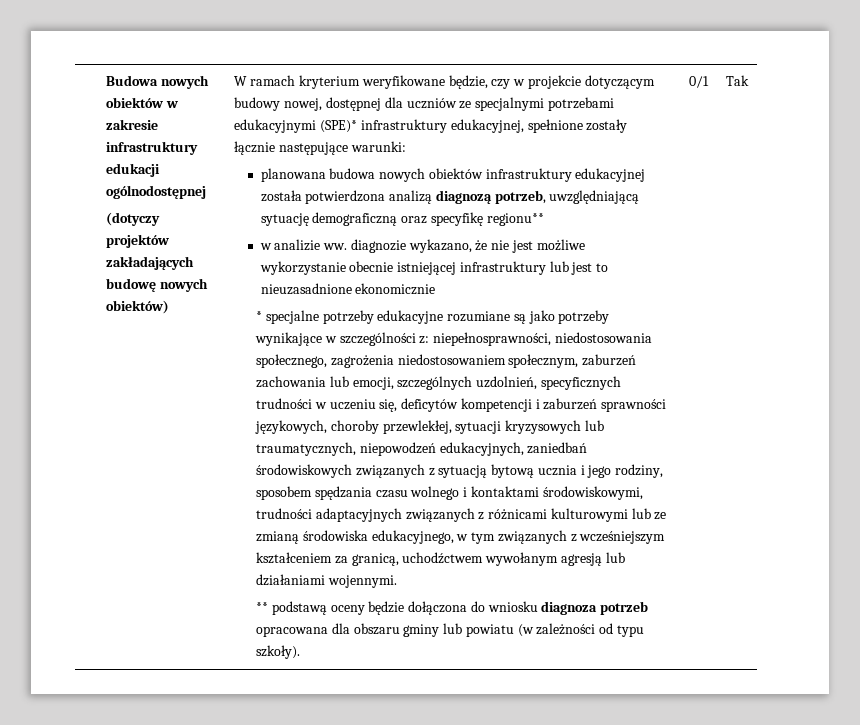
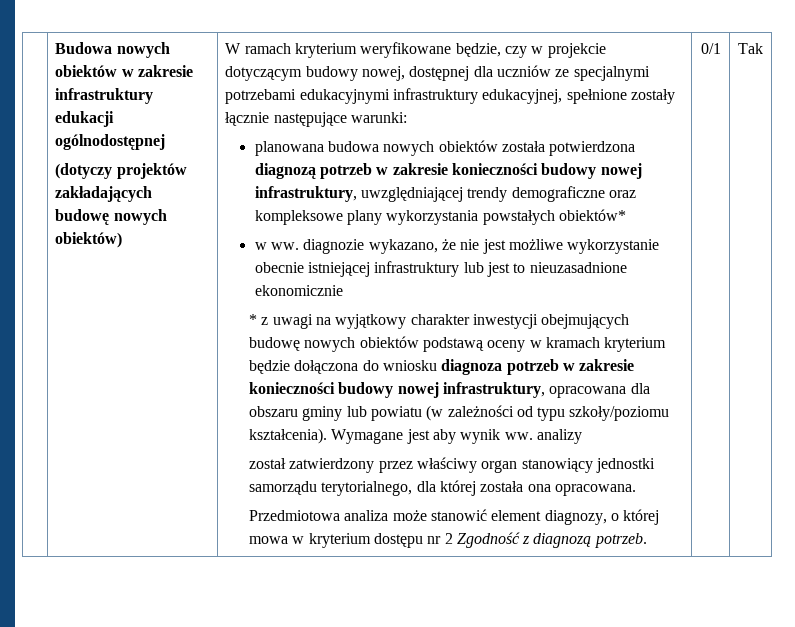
[320,120,358,133] (SPE)* -> (390, 96) none
[485,168,646,182] [260,190,640,204] [260,212,544,226] [259,239,321,251] infrastruktury edukacyjnej została potwierdzona analizą diagnozą potrzeb, uwzględniającą sytuację demograficzną oraz specyfikę regionu** // w analizie -> [502,141,636,156] [254,163,642,179] [254,186,637,202] [254,209,627,225] [254,242,267,250] została potwierdzona diagnozą potrzeb w zakresie konieczności budowy nowej infrastruktury, uwzględniającej trendy demograficzne oraz kompleksowe plany wykorzystania powstałych obiektów* // w
[265,310,610,324] [254,332,652,346] [255,354,637,368] [255,376,621,390] [255,398,667,412] [254,420,604,434] [255,442,588,456] [255,464,664,478] [255,486,643,500] [255,508,667,522] [255,530,666,544] [255,552,625,566] [255,574,397,588] [255,601,365,615] specjalne potrzeby edukacyjne rozumiane są jako potrzeby wynikające w szczególności z: niepełnosprawności, niedostosowania społecznego, zagrożenia niedostosowaniem społecznym, zaburzeń zachowania lub emocji, szczególnych uzdolnień, specyficznych trudności w uczeniu się, deficytów kompetencji i zaburzeń sprawności językowych, choroby przewlekłej, sytuacji kryzysowych lub traumatycznych, niepowodzeń edukacyjnych, zaniedbań środowiskowych związanych z sytuacją bytową ucznia i jego rodziny, sposobem spędzania czasu wolnego i kontaktami środowiskowymi, trudności adaptacyjnych związanych z różnicami kulturowymi lub ze zmianą środowiska edukacyjnego, w tym związanych z wcześniejszym kształceniem za granicą, uchodźctwem wywołanym agresją lub działaniami wojennymi. // ** podstawą oceny -> [261,314,630,329] [248,336,667,352] z uwagi na wyjątkowy charakter inwestycji obejmujących budowę nowych obiektów podstawą oceny w kramach kryterium
(649, 608) none -> [562,359,635,371] [248,382,545,398] w zakresie konieczności budowy nowej infrastruktury,
[255,645,300,659] szkoły). -> [569,406,670,421] [248,428,582,444] [248,457,655,473] [248,480,636,496] [248,509,660,525] [248,532,647,548] szkoły/poziomu kształcenia). Wymagane jest aby wynik ww. analizy // został zatwierdzony przez właściwy organ stanowiący jednostki samorządu terytorialnego, dla której została ona opracowana. // Przedmiotowa analiza może stanowić element diagnozy, o której mowa w kryterium dostępu nr 2 Zgodność z diagnozą potrzeb.

